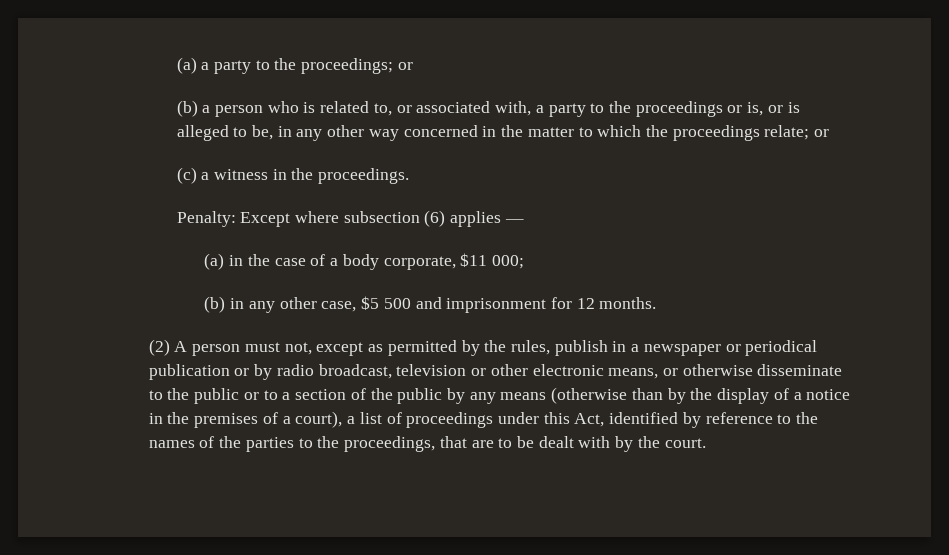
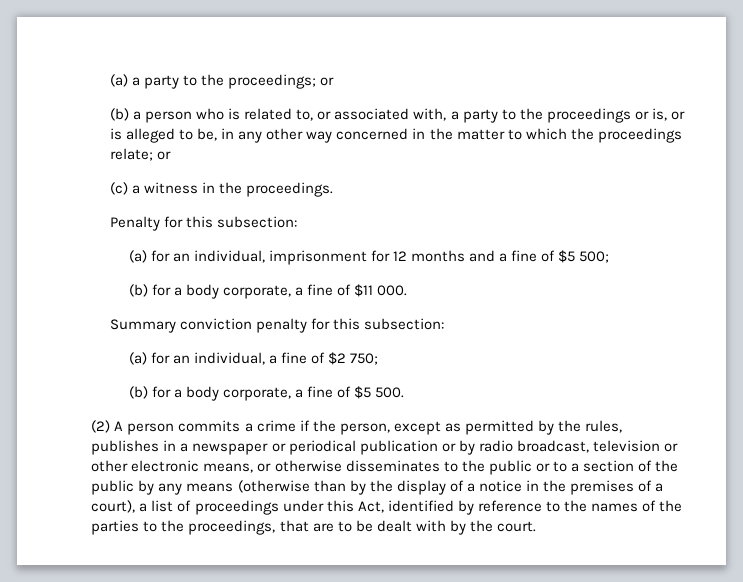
[176,210,524,227] [204,253,524,270] [204,296,657,313] [148,339,312,356] Penalty: Except where subsection (6) applies — // (a) in the case of a body corporate, $11 000; // (b) in any other case, $5 500 and imprisonment for 12 months. // (2) A person must not, -> [110,216,298,231] [128,250,610,265] [128,284,408,299] [110,318,445,333] [128,352,379,365] [128,386,405,401] [91,420,390,435] Penalty for this subsection: // (a) for an individual, imprisonment for 12 months and a fine of $5 500; // (b) for a body corporate, a fine of $11 000. // Summary conviction penalty for this subsection: // (a) for an individual, a fine of $2 750; // (b) for a body corporate, a fine of $5 500. // (2) A person commits a crime if the person,
[554,340,608,356] publish -> [91,440,160,455] publishes
[757,364,843,376] disseminate -> [345,460,440,472] disseminates

